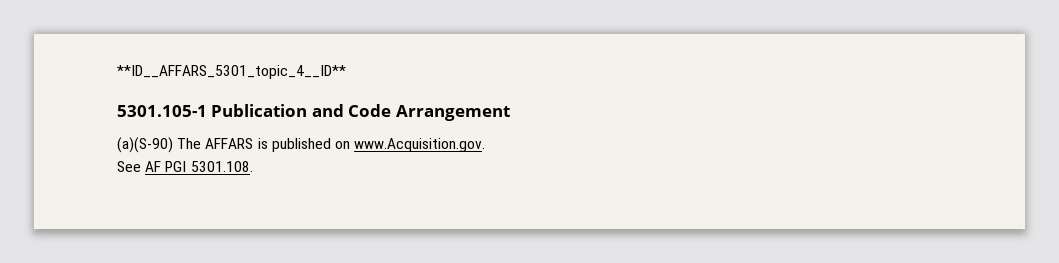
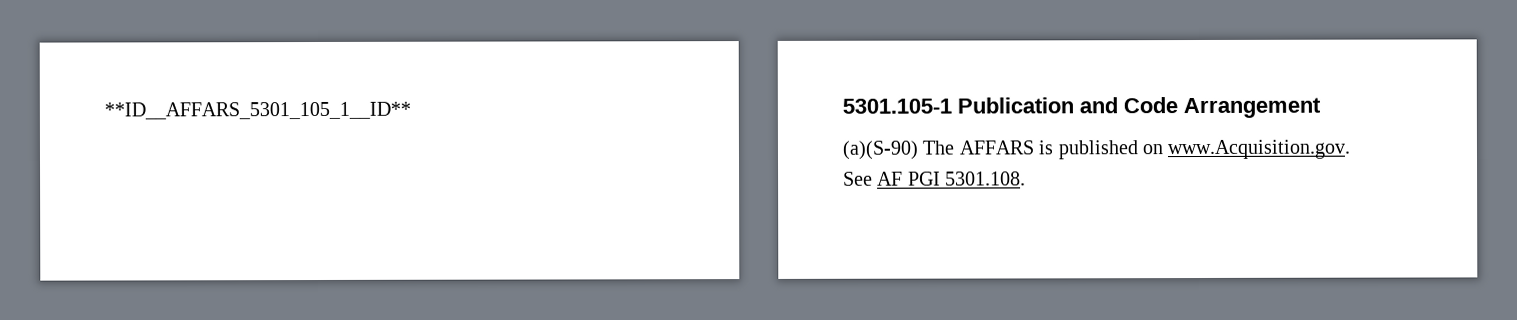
[117,65,346,79] **ID__AFFARS_5301_topic_4__ID** -> [104,101,411,120] **ID__AFFARS_5301_105_1__ID**

